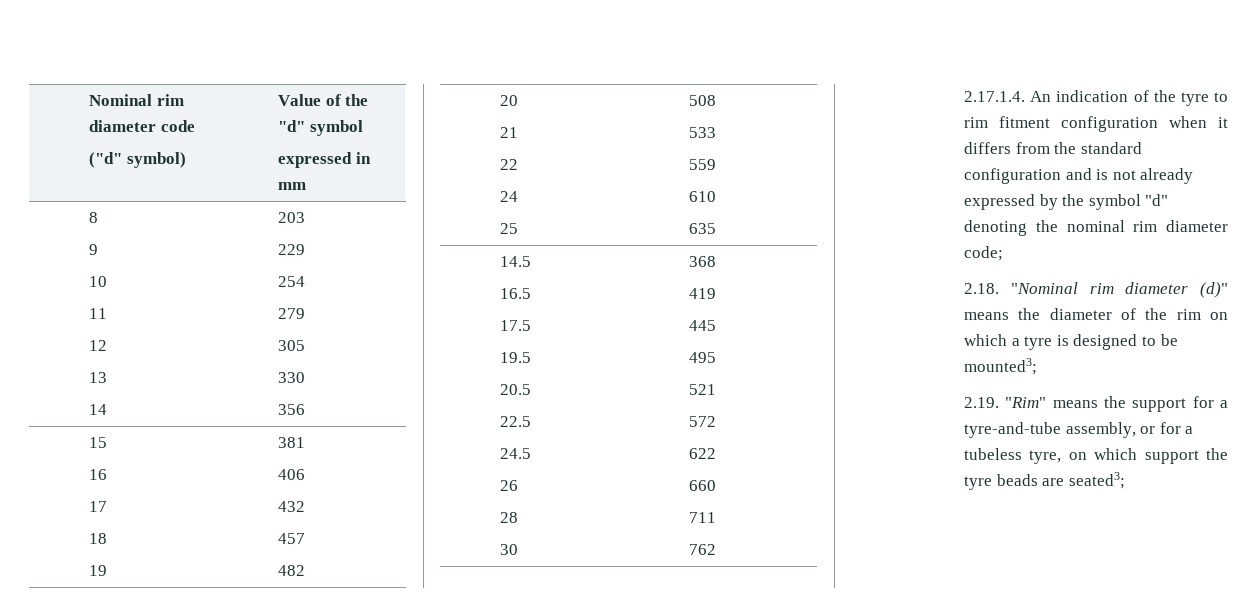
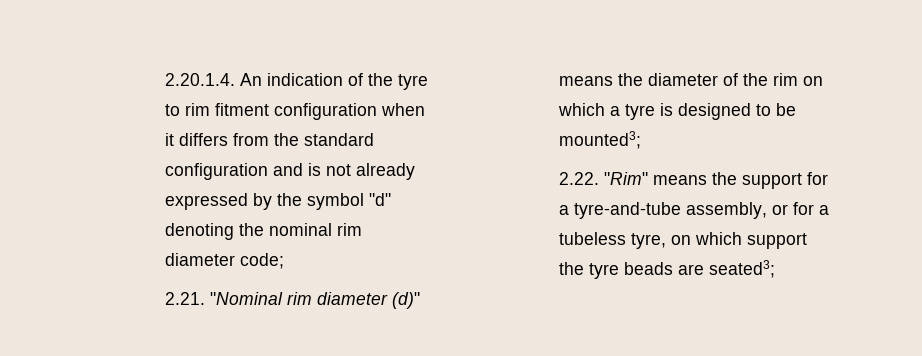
[89,94,184,106] [89,120,195,132] [89,152,186,168] [278,94,369,106] [278,120,363,136] [278,152,371,168] [278,182,307,190] [89,212,99,223] [89,244,99,255] [89,276,108,287] [89,308,108,319] [89,340,108,351] [89,372,108,383] [89,404,108,415] [278,212,306,223] [278,244,306,255] [278,276,306,287] [278,308,306,319] [278,340,306,351] [278,372,306,383] [278,404,306,415] [89,437,108,448] [89,469,108,480] [89,501,108,512] [89,533,108,544] [89,565,108,576] [278,437,306,448] [278,469,306,480] [278,501,306,512] [278,533,306,544] [278,565,306,576] [500,95,519,106] [500,127,519,138] [500,159,519,170] [500,191,519,202] [500,223,519,234] [689,95,717,106] [689,127,717,138] [689,159,717,170] [689,191,717,202] [689,223,717,234] [500,256,532,267] [500,288,532,299] [500,320,532,331] [500,352,532,363] [500,384,532,395] [500,416,532,427] [500,448,532,459] [500,480,519,491] [500,512,519,523] [500,544,519,555] [689,256,717,267] [689,288,717,299] [689,320,717,331] [689,352,717,363] [689,384,717,395] [689,416,717,427] [689,448,717,459] [689,480,717,491] [689,512,717,523] [689,544,717,555] [964,91,1026,102] Nominal rim diameter code // ("d" symbol) | Value of the "d" symbol // expressed in mm // 8 // 9 // 10 // 11 // 12 // 13 // 14 | 203 // 229 // 254 // 279 // 305 // 330 // 356 // 15 // 16 // 17 // 18 // 19 | 381 // 406 // 432 // 457 // 482 // 20 // 21 // 22 // 24 // 25 | 508 // 533 // 559 // 610 // 635 // 14.5 // 16.5 // 17.5 // 19.5 // 20.5 // 22.5 // 24.5 // 26 // 28 // 30 | 368 // 419 // 445 // 495 // 521 // 572 // 622 // 660 // 711 // 762 // 2.17.1.4. -> [164,73,235,86] 2.20.1.4.
[964,283,1000,294] 2.18. -> [164,292,205,305] 2.21.
[964,397,1000,408] 2.19. -> [558,172,599,185] 2.22.

